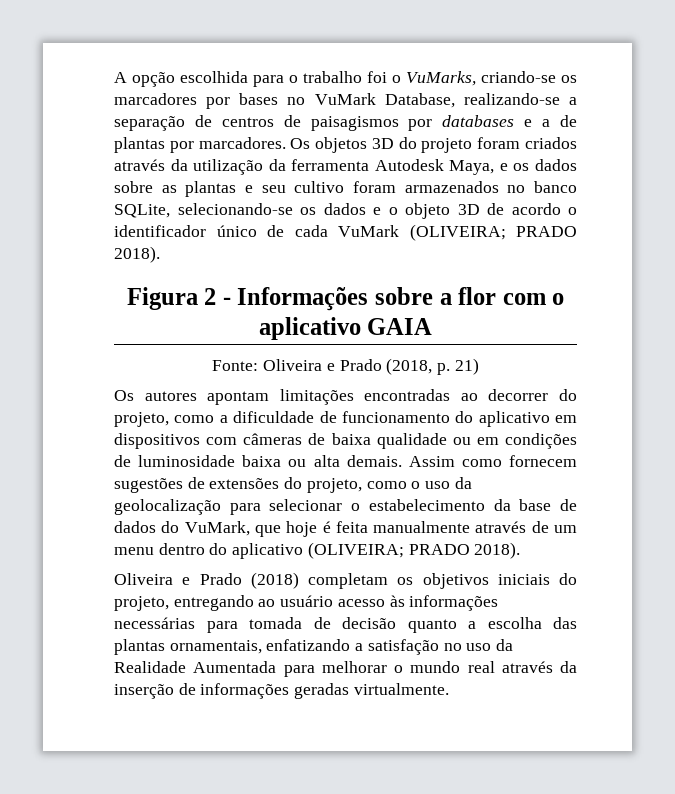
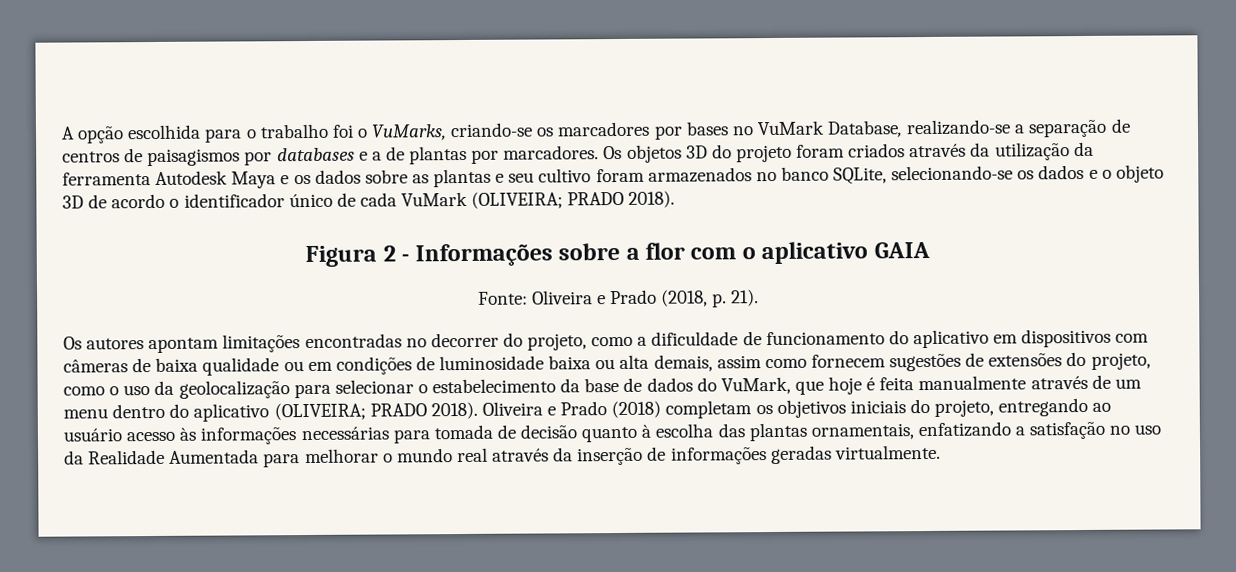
[449,160,495,175] Maya, -> [231,171,277,189] Maya
[454,358,479,375] 21) -> [731,289,760,307] 21).
[460,393,478,401] ao -> [405,338,427,348] no
[346,455,455,467] demais. Assim -> [653,354,762,372] demais, assim
(521, 550) // -> (478, 410) none
[468,621,476,629] a -> [641,424,652,438] à

